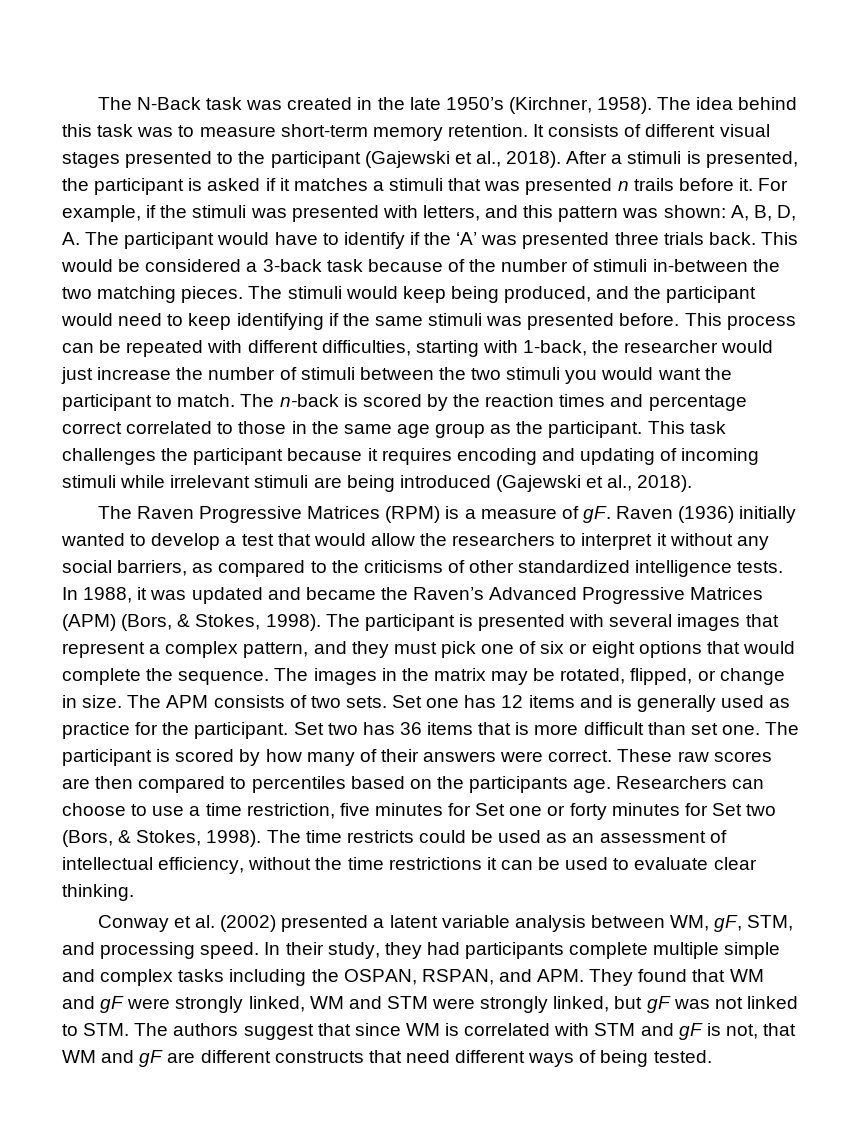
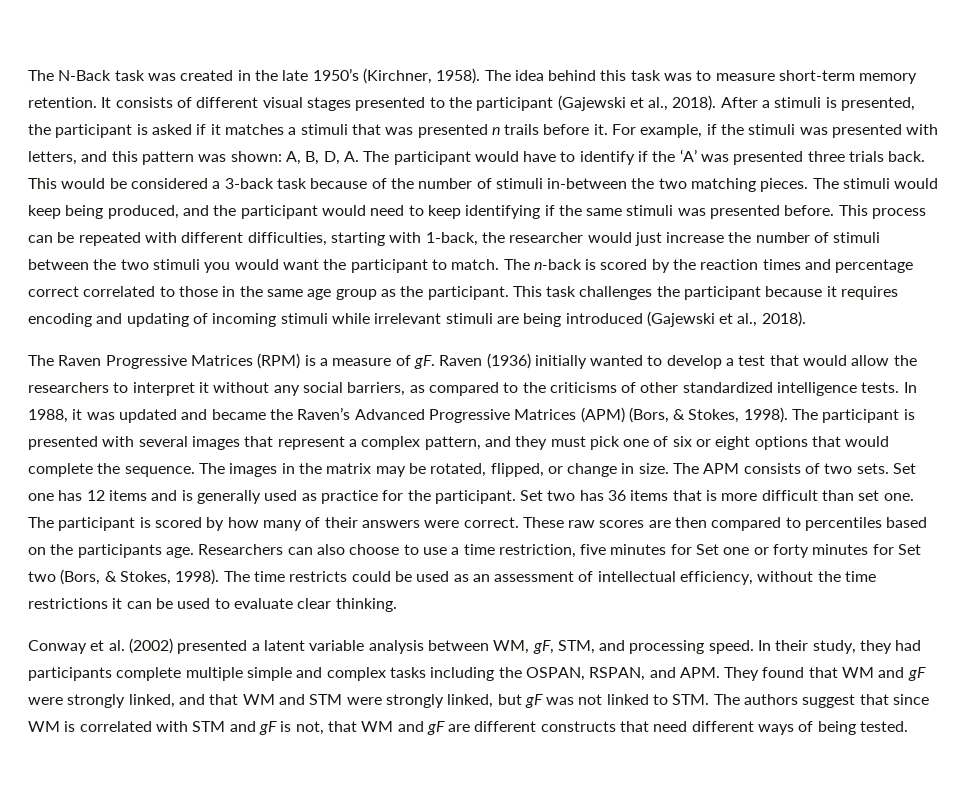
(765, 784) none -> [316,544,345,555] also
(305, 1004) none -> [178,694,239,705] and that

